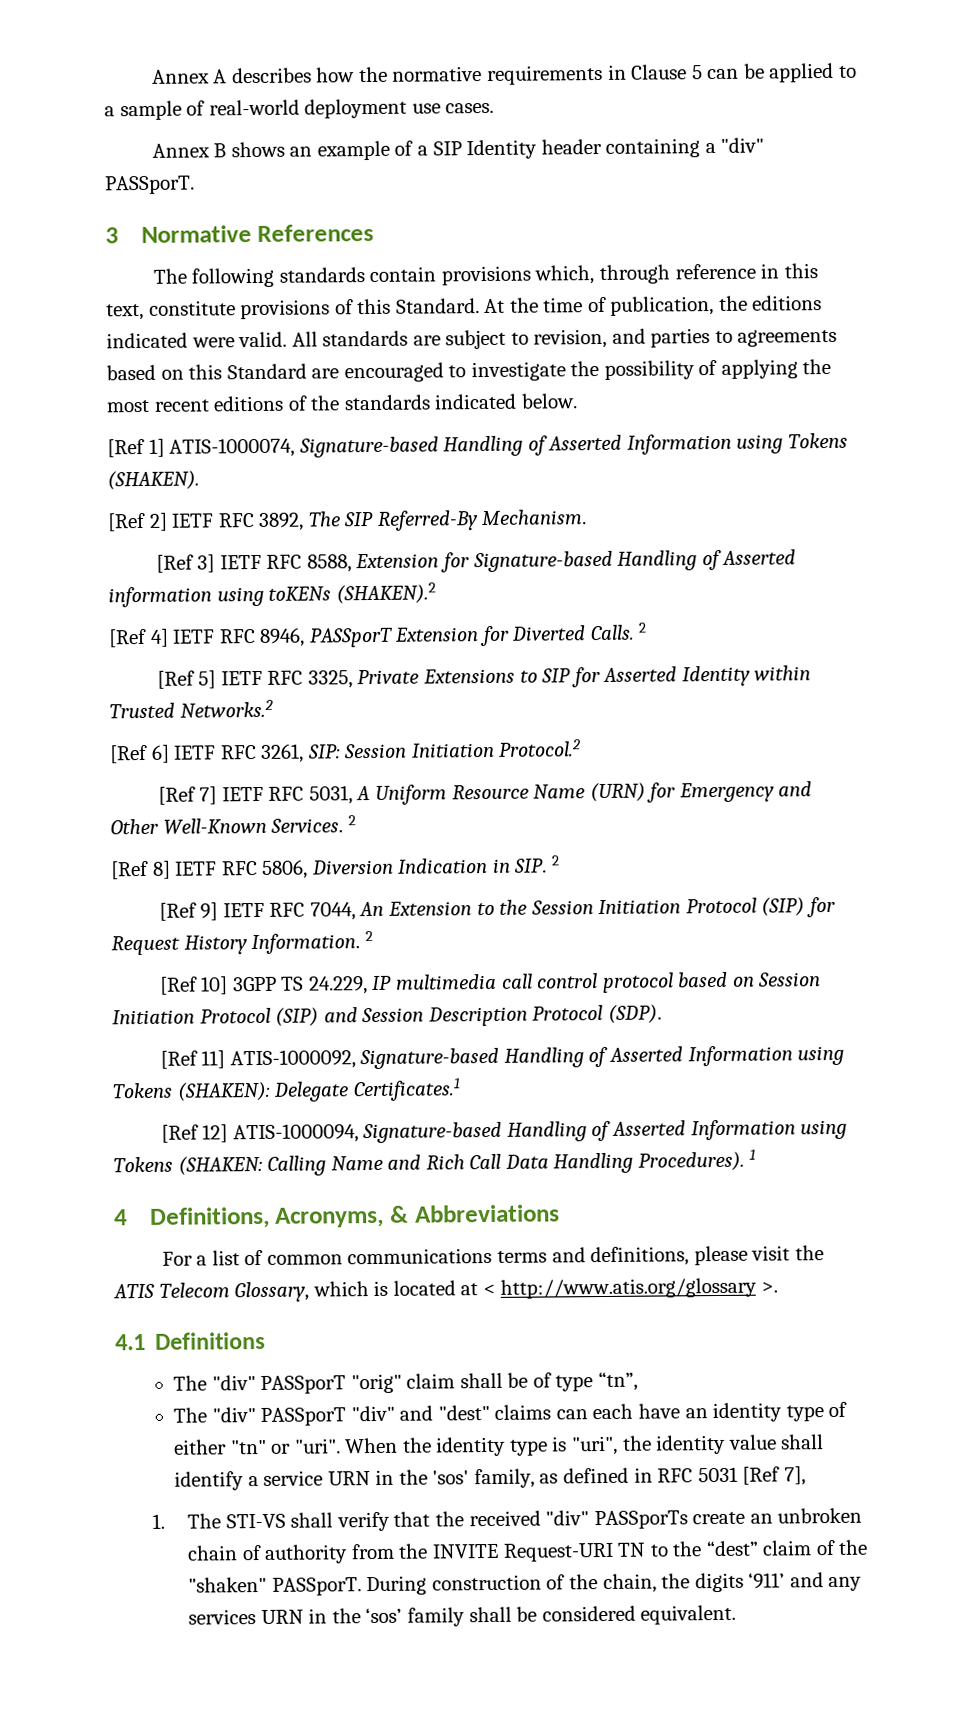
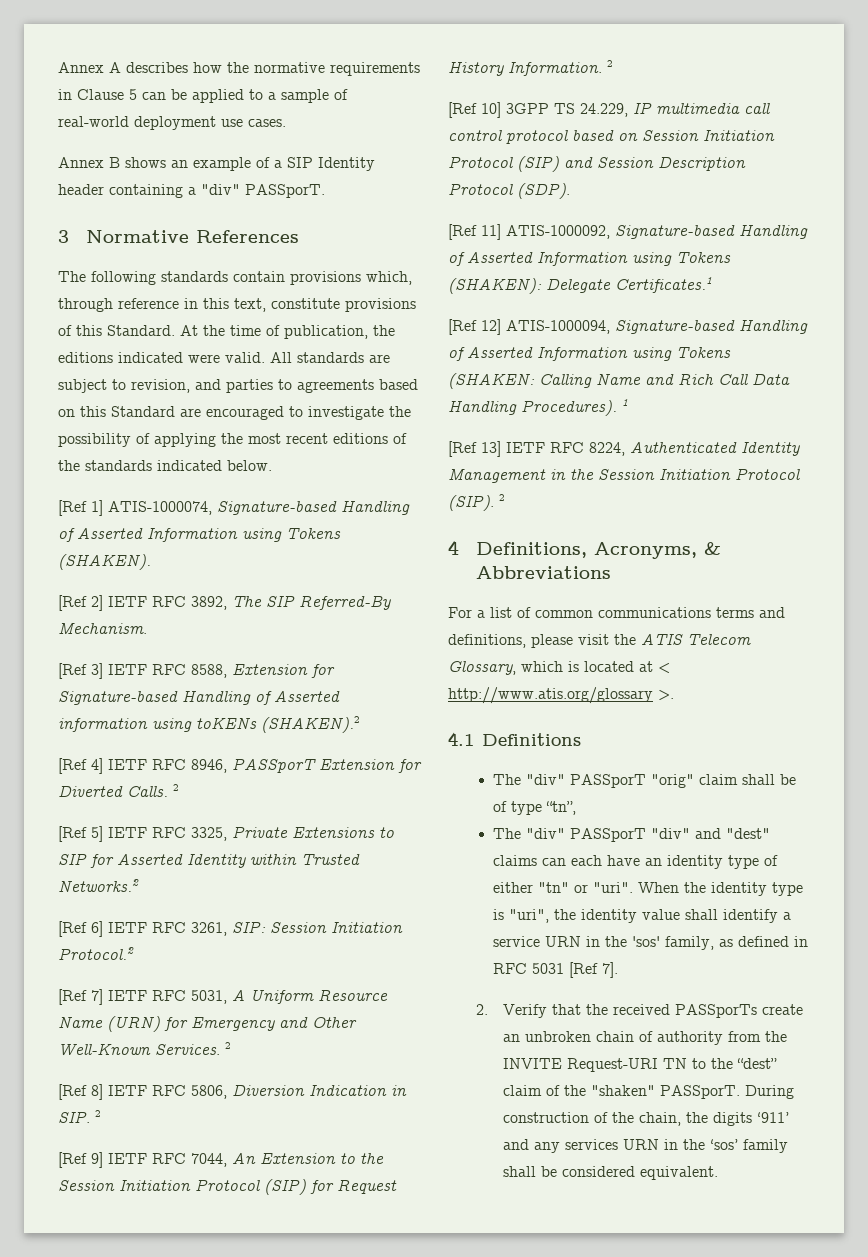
(757, 1154) none -> [448,441,800,457] [448,468,800,483] [448,494,505,511] // [Ref 13] IETF RFC 8224, Authenticated Identity Management in the Session Initiation Protocol (SIP). 2
[783,1466,806,1486] [151,1511,390,1532] 7], // 1. The STI-VS shall verify -> [602,962,619,978] [475,1004,548,1018] 7]. // 2. Verify
[545,1510,590,1526] "div" -> (671, 1009) none

